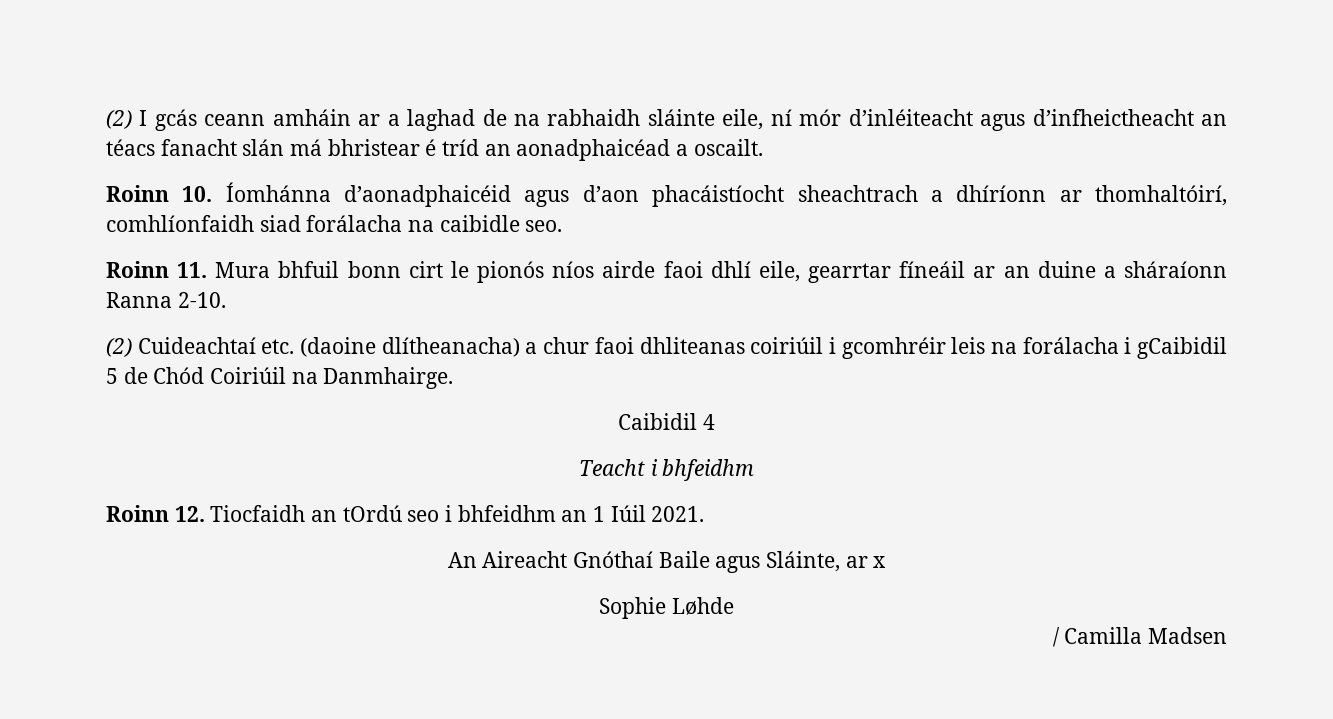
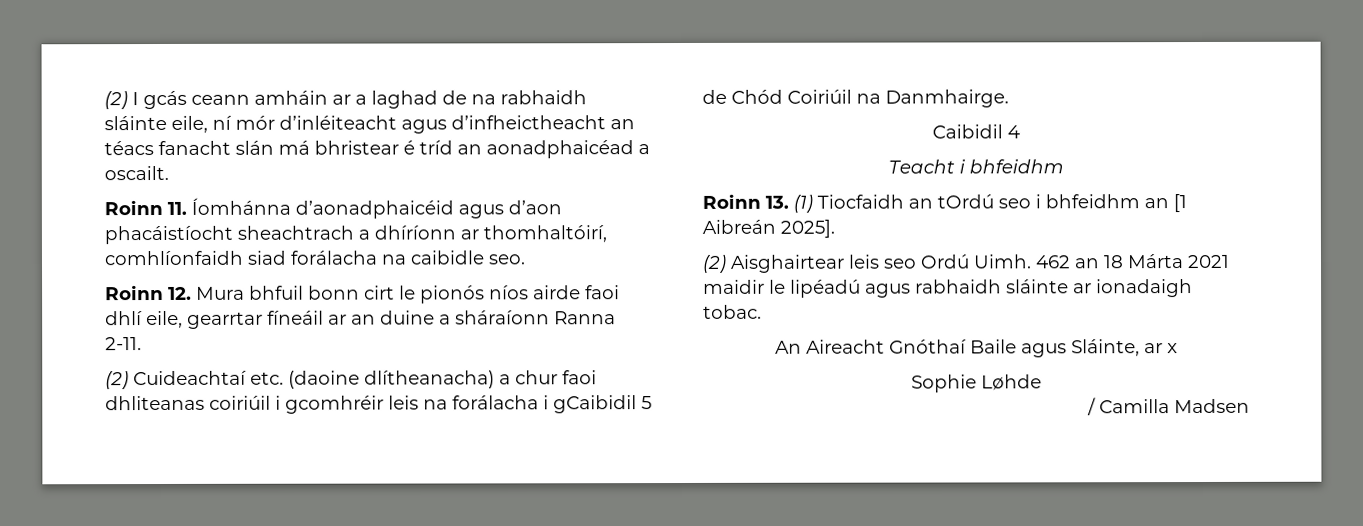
[182,186,213,202] 10. -> [167,201,187,215] 11.
[177,262,208,278] 11. -> [168,286,192,300] 12.
[177,292,226,308] 2-10. -> [105,337,142,351] 2-11.
[174,506,205,522] 12. -> [765,194,813,213] 13. (1)
[593,505,705,522] 1 Iúil 2021. -> [1173,194,1187,213] [702,219,835,238] [702,254,1230,273] [703,279,1193,298] [703,304,762,319] [1 Aibreán 2025]. // (2) Aisghairtear leis seo Ordú Uimh. 462 an 18 Márta 2021 maidir le lipéadú agus rabhaidh sláinte ar ionadaigh tobac.

